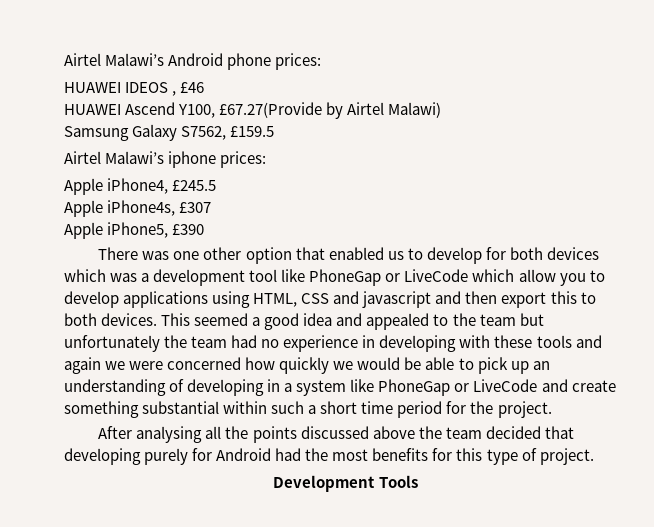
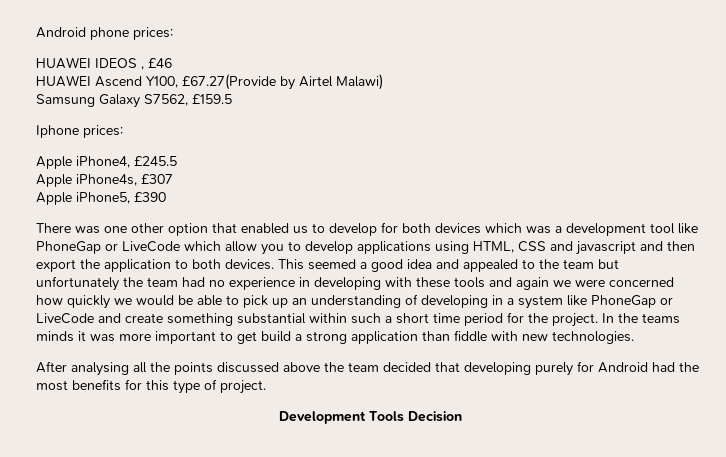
[64,53,165,66] Airtel Malawi’s -> (36, 32) none
[64,151,217,168] Airtel Malawi’s iphone -> [36,125,79,138] Iphone
[550,291,577,304] this -> [80,259,171,272] the application
(552, 409) none -> [602,313,680,324] [36,330,634,344] In the teams minds it was more important to get build a strong application than fiddle with new technologies.
(418, 481) none -> [407,411,462,422] Decision

